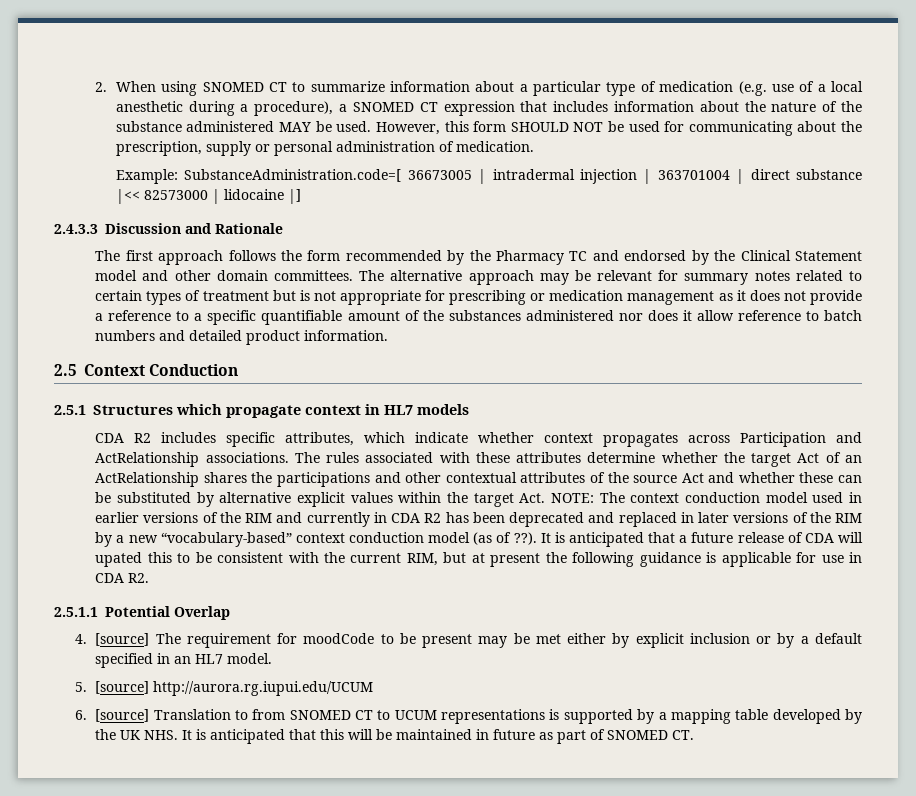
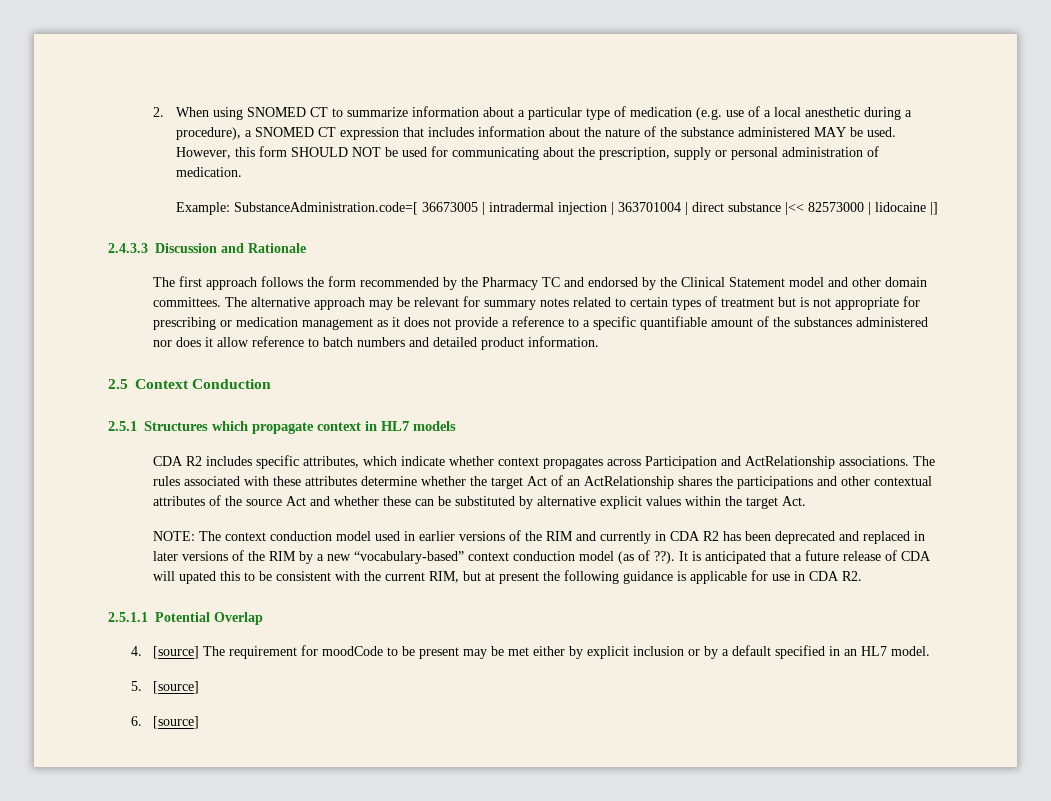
(546, 498) none -> (807, 501) //
[153,681,374,696] http://aurora.rg.iupui.edu/UCUM -> (200, 687) none
[153,709,862,724] [95,729,695,744] Translation to from SNOMED CT to UCUM representations is supported by a mapping table developed by the UK NHS. It is anticipated that this will be maintained in future as part of SNOMED CT. -> (200, 722) none

